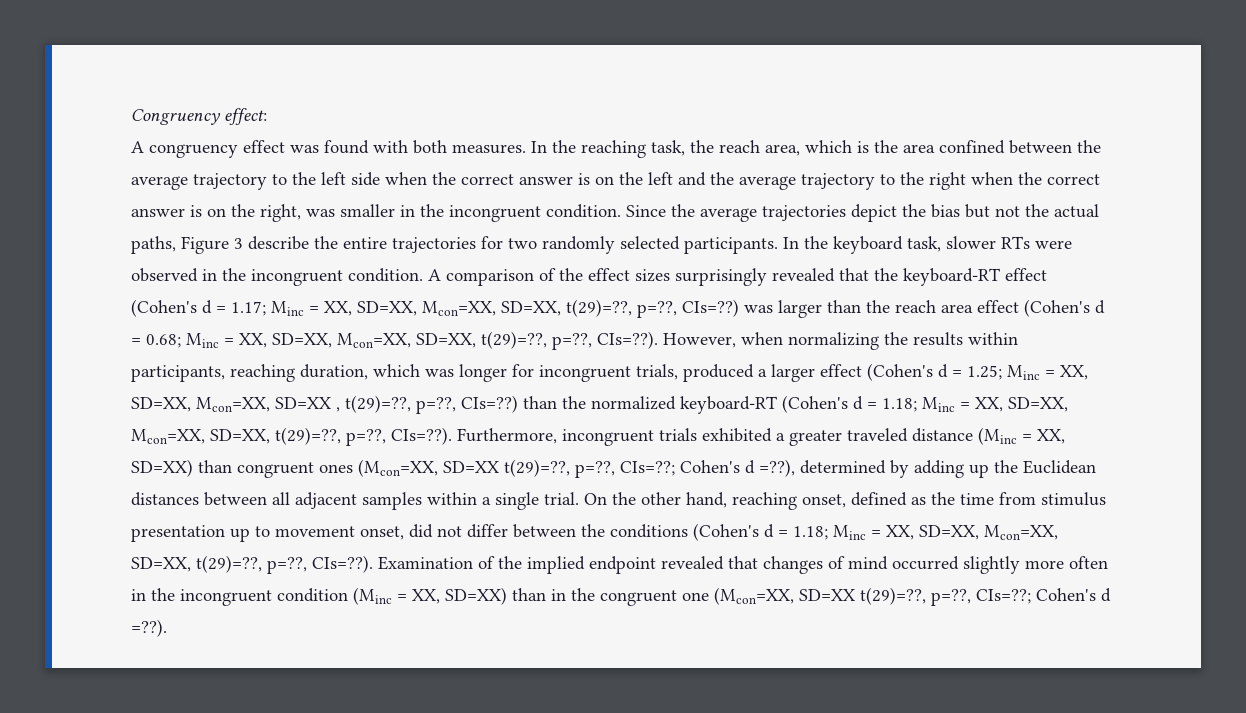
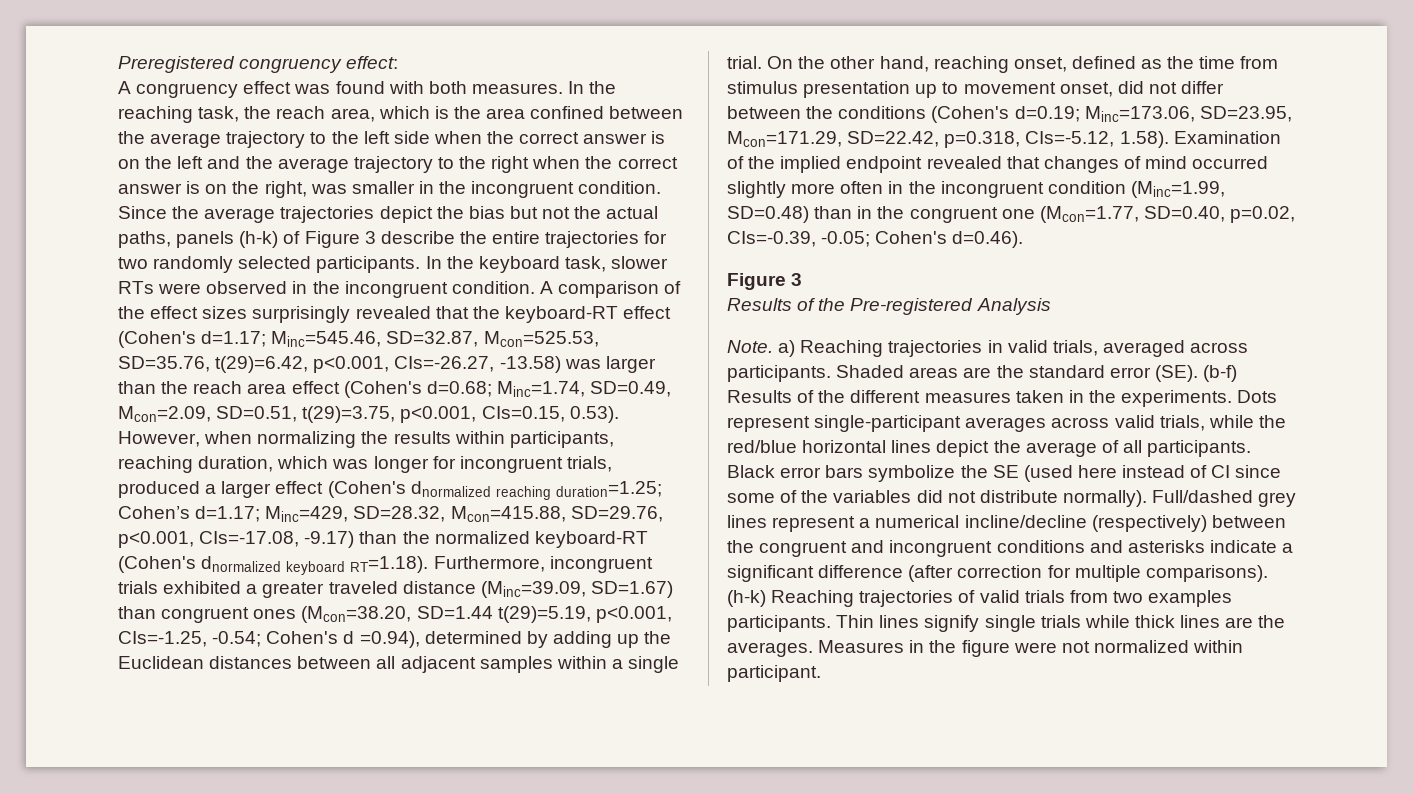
[131,109,221,125] Congruency -> [118,56,343,73] Preregistered congruency
(176, 245) none -> [176,231,301,248] panels (h-k) of
[202,299,739,318] d = 1.17; Minc = XX, SD=XX, Mcon=XX, SD=XX, t(29)=??, p=??, CIs=??) -> [201,331,599,347] [118,356,561,373] d=1.17; Minc=545.46, SD=32.87, Mcon=525.53, SD=35.76, t(29)=6.42, p<0.001, CIs=-26.27, -13.58)
[1095,300,1105,314] [131,331,658,350] d = 0.68; Minc = XX, SD=XX, Mcon=XX, SD=XX, t(29)=??, p=??, CIs=??). -> [426,381,672,397] [118,406,619,423] d=0.68; Minc=1.74, SD=0.49, Mcon=2.09, SD=0.51, t(29)=3.75, p<0.001, CIs=0.15, 0.53).
[938,364,1088,380] [131,395,518,414] d = 1.25; Minc = XX, SD=XX, Mcon=XX, SD=XX , t(29)=??, p=??, CIs=??) -> [410,481,662,500] [118,506,663,522] [118,531,355,548] dnormalized reaching duration=1.25; Cohen’s d=1.17; Minc=429, SD=28.32, Mcon=415.88, SD=29.76, p<0.001, CIs=-17.08, -9.17)
[853,396,1068,412] [131,427,452,446] d = 1.18; Minc = XX, SD=XX, Mcon=XX, SD=XX, t(29)=??, p=??, CIs=??). -> [201,556,429,575] dnormalized keyboard RT=1.18).
[978,427,1065,445] [131,459,795,478] (Minc = XX, SD=XX) than congruent ones (Mcon=XX, SD=XX t(29)=??, p=??, CIs=??; Cohen's d =??), -> [480,581,673,598] [118,606,672,623] [118,631,420,648] (Minc=39.09, SD=1.67) than congruent ones (Mcon=38.20, SD=1.44 t(29)=5.19, p<0.001, CIs=-1.25, -0.54; Cohen's d =0.94),
[764,524,1058,540] [131,555,373,574] d = 1.18; Minc = XX, SD=XX, Mcon=XX, SD=XX, t(29)=??, p=??, CIs=??). -> [1014,106,1292,122] [727,131,1169,148] d=0.19; Minc=173.06, SD=23.95, Mcon=171.29, SD=22.42, p=0.318, CIs=-5.12, 1.58).
[353,587,507,605] (Minc = XX, SD=XX) -> [1130,181,1225,198] [727,206,809,223] (Minc=1.99, SD=0.48)
[714,587,1111,606] [131,619,167,637] (Mcon=XX, SD=XX t(29)=??, p=??, CIs=??; Cohen's d =??). -> [1039,206,1296,223] [727,231,1024,248] [727,273,803,290] [727,298,1051,315] [727,340,1249,357] [727,365,1238,382] [727,390,1278,407] [727,415,1286,432] [727,440,1252,457] [727,465,1282,482] [727,490,1297,507] [727,515,1286,532] [727,540,1294,557] [727,565,1268,582] [727,590,1233,607] [727,615,1286,632] [727,640,1244,657] [727,665,821,682] (Mcon=1.77, SD=0.40, p=0.02, CIs=-0.39, -0.05; Cohen's d=0.46). // Figure 3 // Results of the Pre-registered Analysis // Note. a) Reaching trajectories in valid trials, averaged across participants. Shaded areas are the standard error (SE). (b-f) Results of the different measures taken in the experiments. Dots represent single-participant averages across valid trials, while the red/blue horizontal lines depict the average of all participants. Black error bars symbolize the SE (used here instead of CI since some of the variables did not distribute normally). Full/dashed grey lines represent a numerical incline/decline (respectively) between the congruent and incongruent conditions and asterisks indicate a significant difference (after correction for multiple comparisons). (h-k) Reaching trajectories of valid trials from two examples participants. Thin lines signify single trials while thick lines are the averages. Measures in the figure were not normalized within participant.

